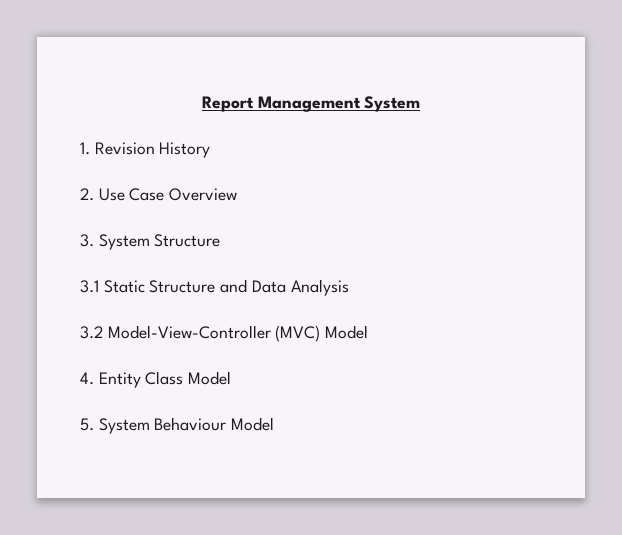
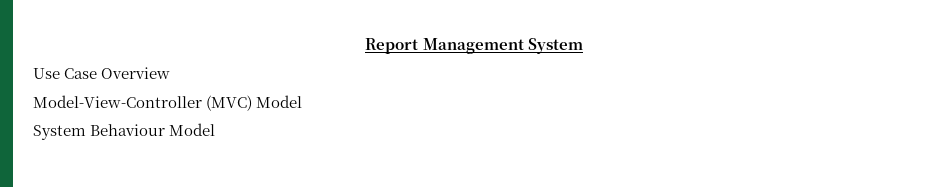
[80,142,211,158] [80,188,94,201] 1. Revision History // 2. -> (583, 46) none
[80,234,221,250] [80,279,349,296] [80,325,369,342] [80,371,232,388] [80,418,94,431] 3. System Structure // 3.1 Static Structure and Data Analysis // 3.2 Model-View-Controller (MVC) Model // 4. Entity Class Model // 5. -> [33,95,303,111] Model-View-Controller (MVC) Model //

